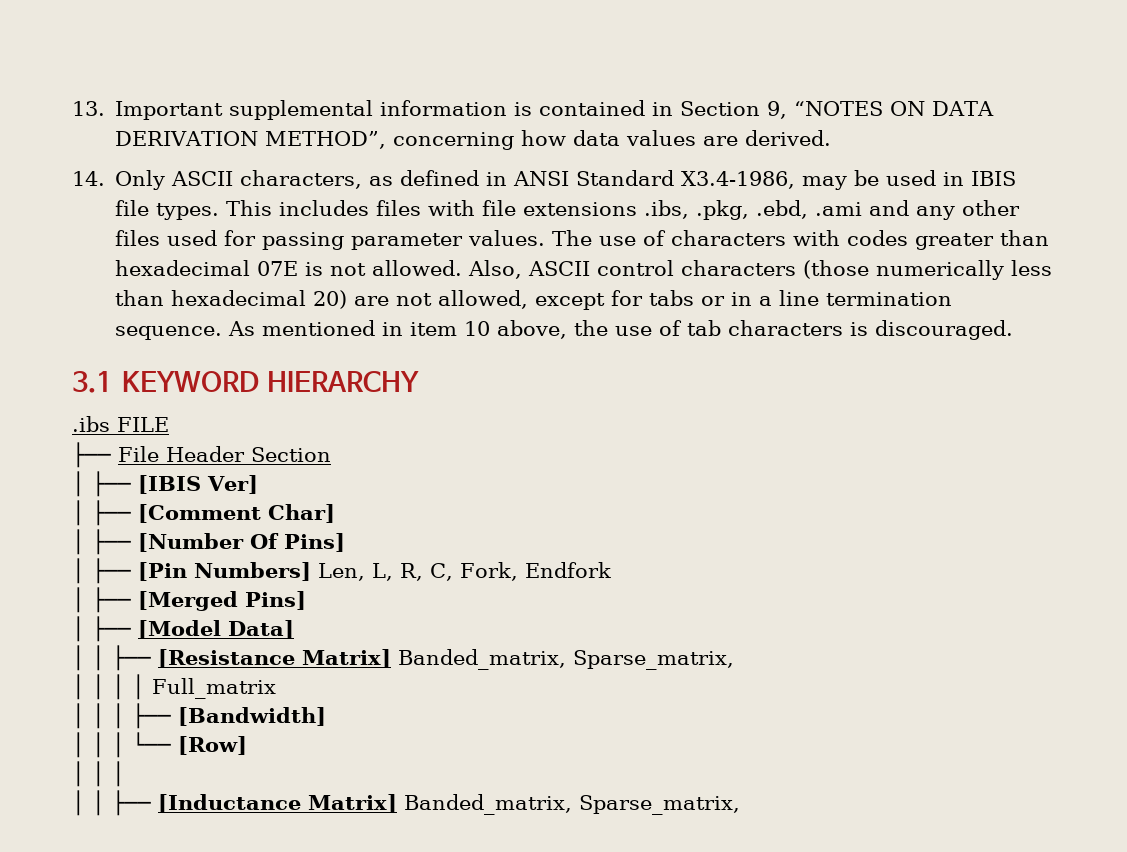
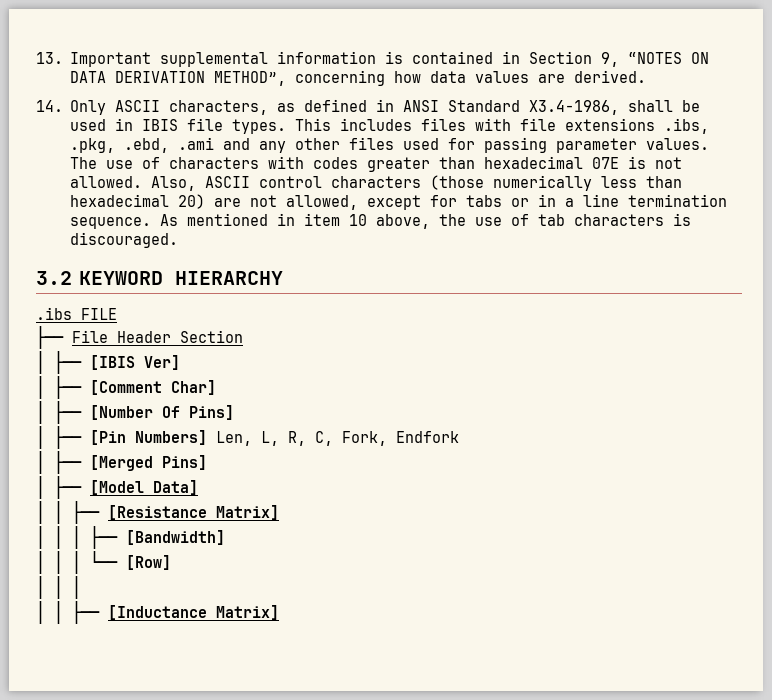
[802,176,848,190] may -> [628,100,674,112] shall
[72,371,112,393] 3.1 -> [36,271,72,285] 3.2
[398,649,734,670] [72,674,276,700] Banded_matrix, Sparse_matrix, // │ │ │ │ Full_matrix -> (279, 512) none
[404,794,740,815] Banded_matrix, Sparse_matrix, -> (279, 612) none

